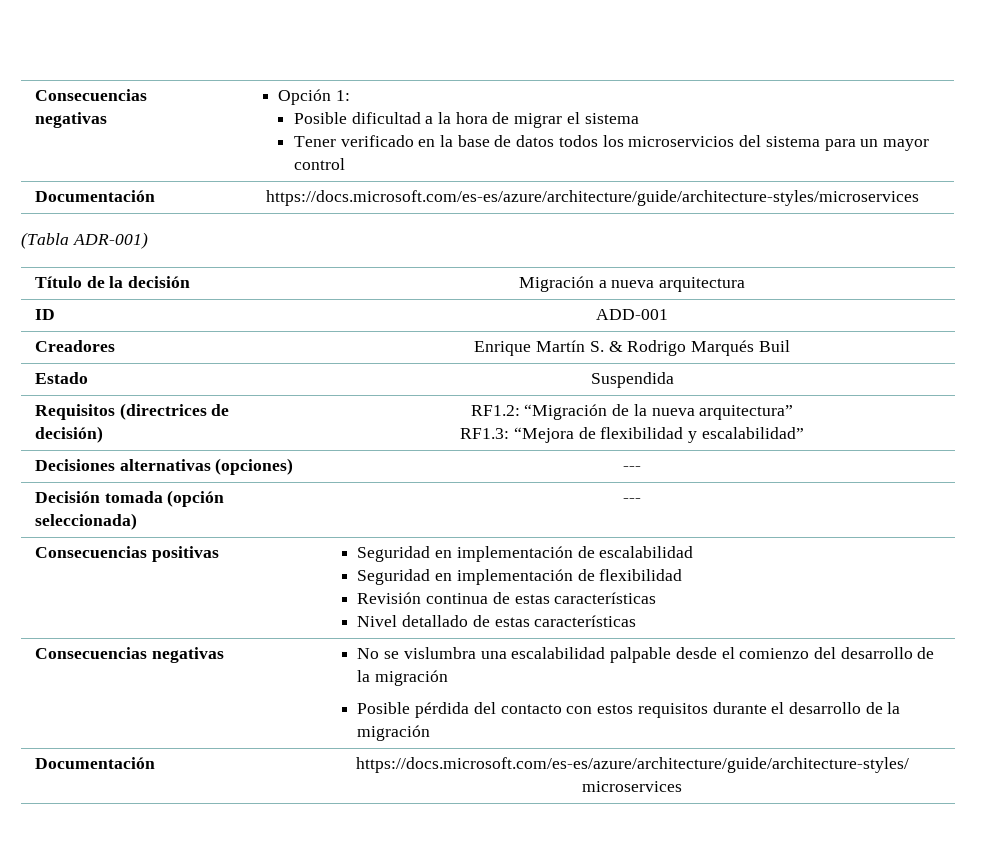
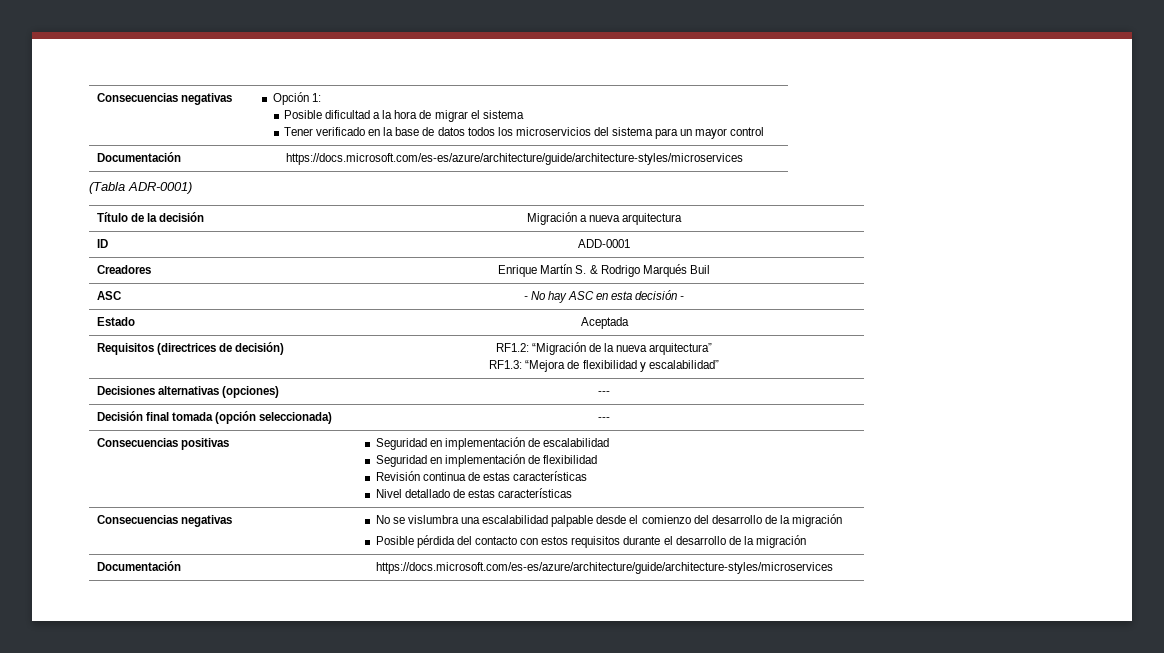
[72,232,148,249] ADR-001) -> [128,182,192,194] ADR-0001)
[596,309,668,320] ADD-001 -> [578,239,630,248] ADD-0001
(790, 346) none -> [96,291,121,300] [523,290,685,303] // ASC | - No hay ASC en esta decisión -
[590,372,674,388] Suspendida -> [580,317,629,329] Aceptada
(100, 497) none -> [145,412,169,421] final

